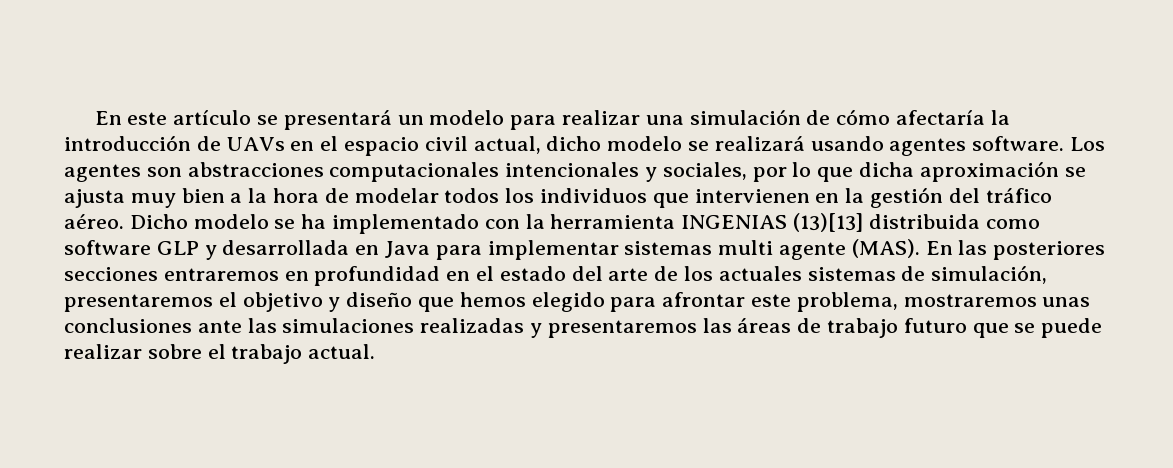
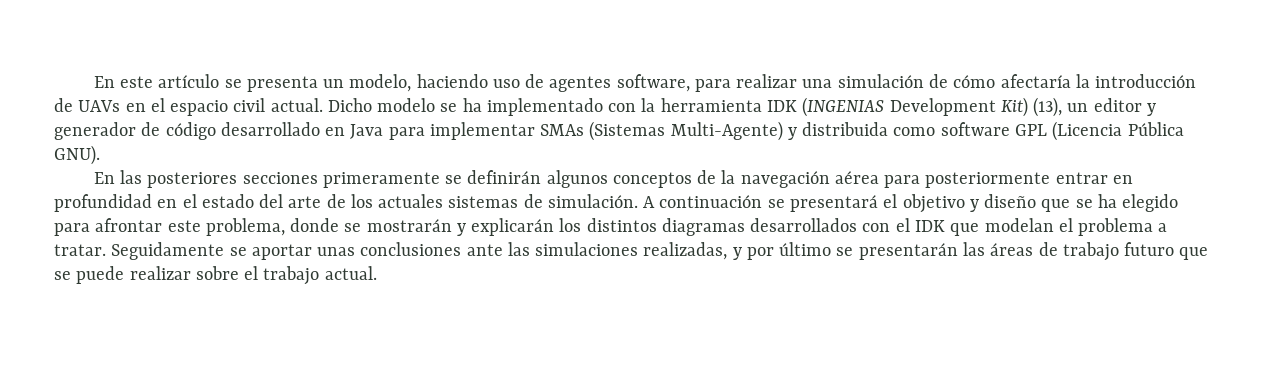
[283,110,505,130] presentará un modelo -> [246,74,690,92] presenta un modelo, haciendo uso de agentes software,
[473,136,1106,156] [64,161,1086,182] [64,187,1052,208] [64,214,124,229] actual, dicho modelo se realizará usando agentes software. Los agentes son abstracciones computacionales intencionales y sociales, por lo que dicha aproximación se ajusta muy bien a la hora de modelar todos los individuos que intervienen en la gestión del tráfico aéreo. -> [270,98,323,112] actual.
[681,213,1040,232] [64,239,1106,260] [64,267,279,281] INGENIAS (13)[13] distribuida como software GLP y desarrollada en Java para implementar sistemas multi agente (MAS). En las posteriores secciones entraremos -> [766,97,1156,117] [54,121,1184,141] [54,145,100,165] [93,170,1108,188] IDK (INGENIAS Development Kit) (13), un editor y generador de código desarrollado en Java para implementar SMAs (Sistemas Multi-Agente) y distribuida como software GPL (Licencia Pública GNU). // En las posteriores secciones primeramente se definirán algunos conceptos de la navegación aérea para posteriormente entrar
[931,265,1048,284] [64,294,213,312] simulación, presentaremos -> [547,194,878,212] simulación. A continuación se presentará
[459,292,526,307] hemos -> [1075,194,1117,208] se ha
[903,294,1037,307] mostraremos -> [290,218,1168,236] [54,242,312,260] donde se mostrarán y explicarán los distintos diagramas desarrollados con el IDK que modelan el problema a tratar. Seguidamente se aportar
[420,318,697,338] realizadas y presentaremos -> [643,242,958,260] realizadas, y por último se presentarán

